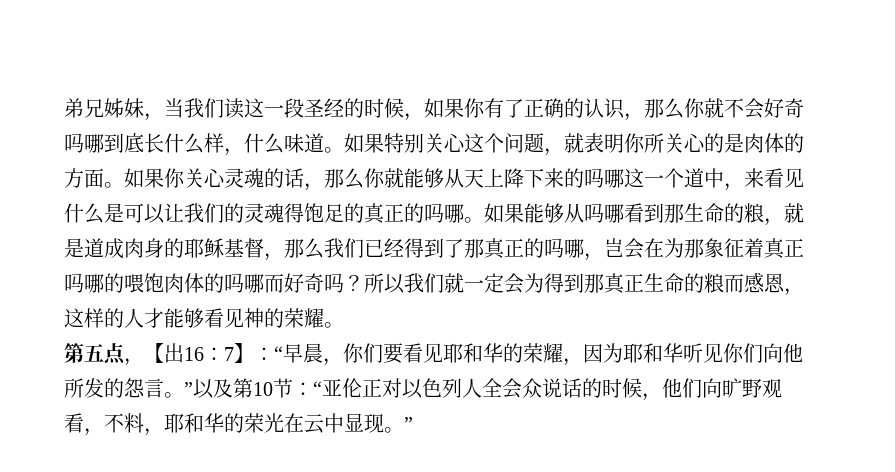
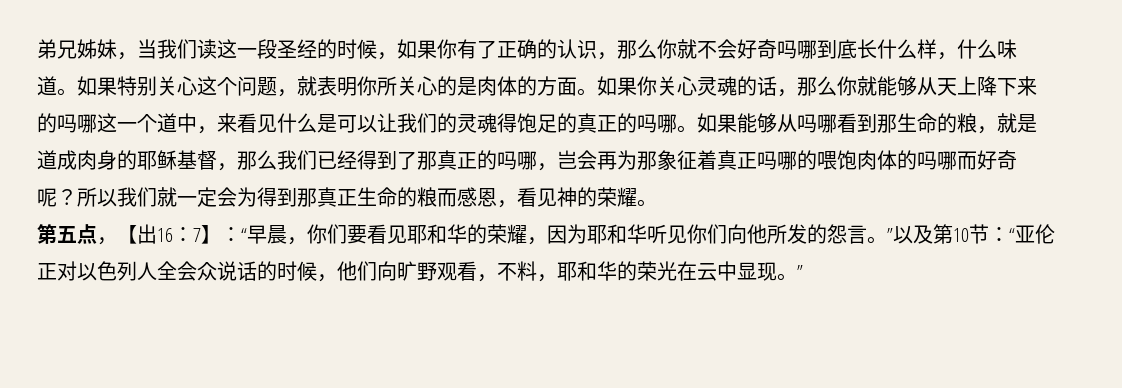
[644,238,664,258] 在 -> [597,151,617,170] 再
[324,273,344,293] 吗 -> [37,188,57,207] 呢
[64,308,204,328] 这样的人才能够 -> (517, 204) none

